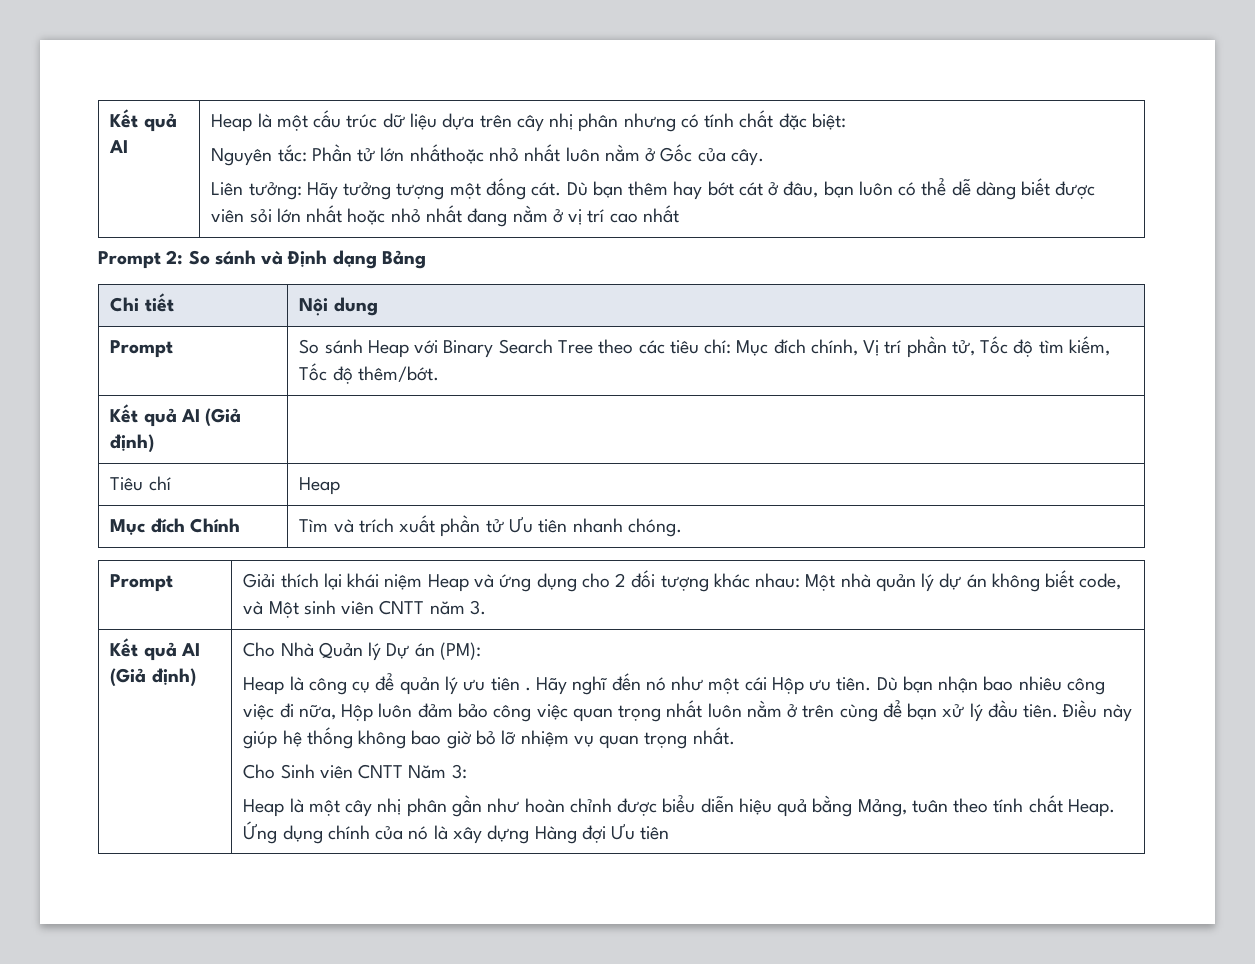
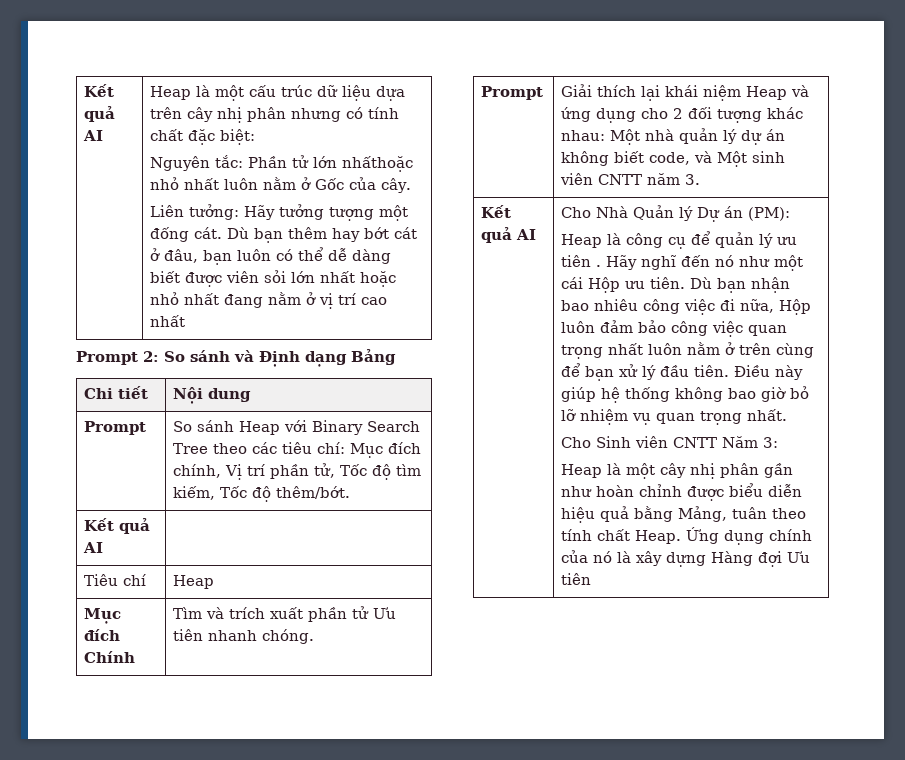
[205,408,242,427] [110,434,155,453] (Giả định) -> (104, 547) none
[110,668,196,687] (Giả định) -> (537, 234) none

